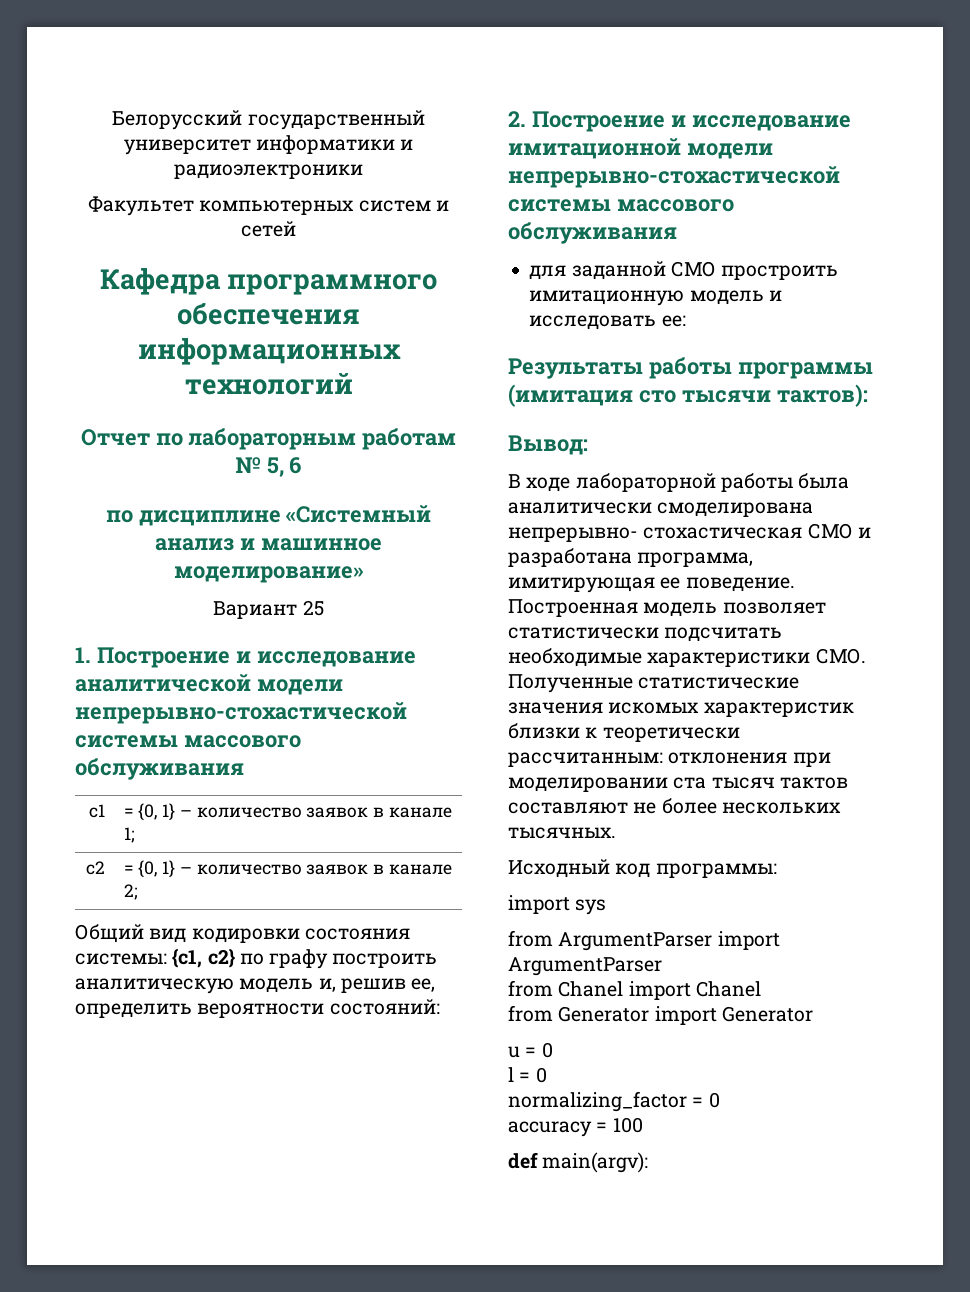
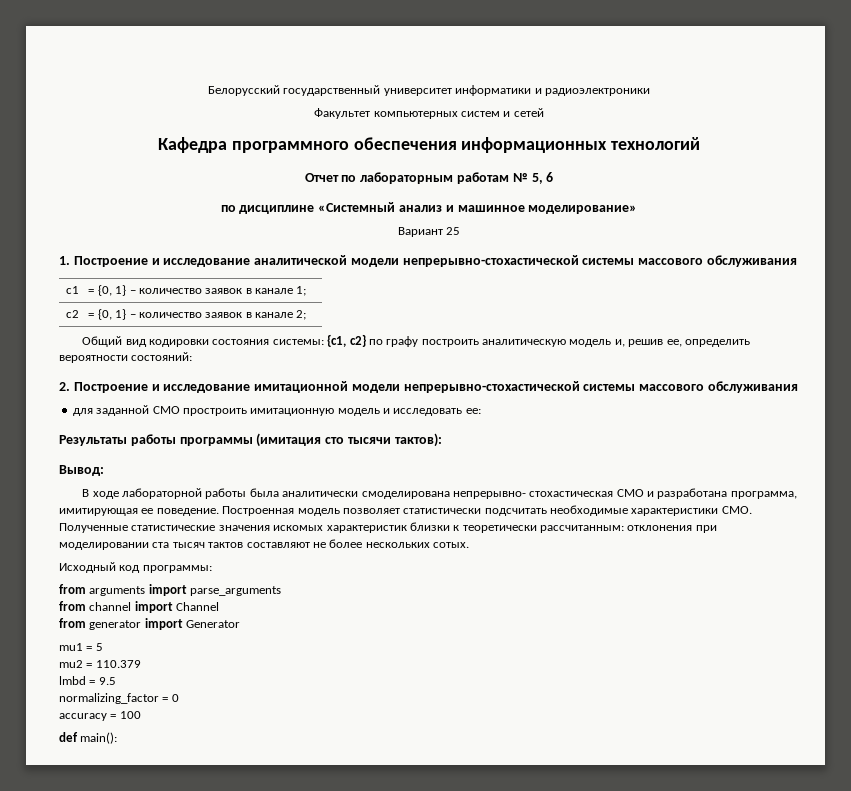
[508,827,616,839] тысячных. -> [433,542,469,548] сотых.
[508,895,607,915] [508,930,780,951] [508,957,662,976] [508,980,761,1000] [508,1005,813,1025] [508,1042,553,1058] [508,1067,547,1083] import sys // from ArgumentParser import ArgumentParser // from Chanel import Chanel // from Generator import Generator // u = 0 // l = 0 -> [59,584,282,596] [59,601,220,613] [59,618,241,630] [59,643,103,651] [59,660,141,668] [59,676,116,685] from arguments import parse_arguments // from channel import Channel // from generator import Generator // mu1 = 5 // mu2 = 110.379 // lmbd = 9.5
[542,1152,649,1173] main(argv): -> [80,732,118,744] main():

